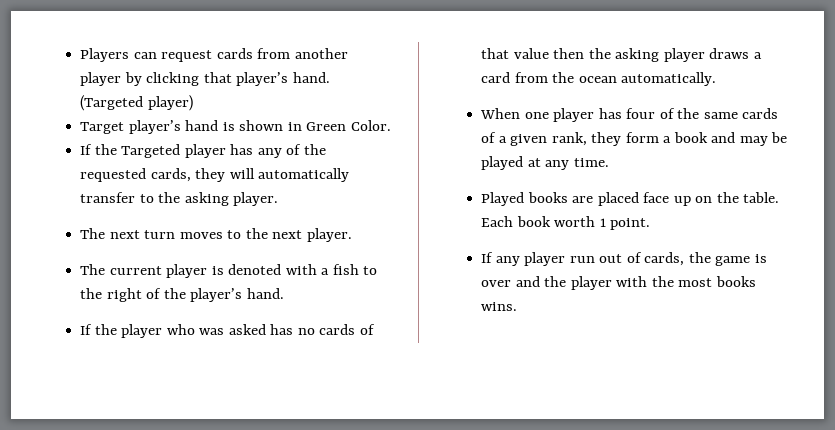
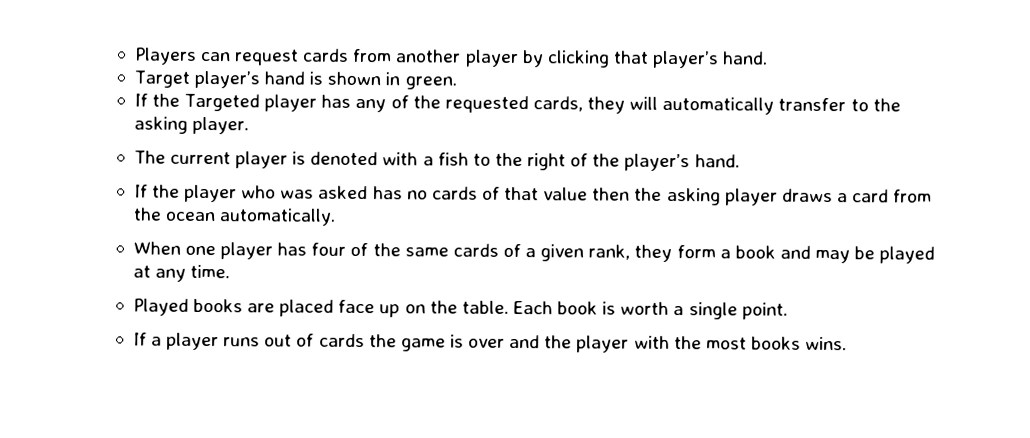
[80,95,193,111] (Targeted player) -> (769, 58) none
[306,120,391,131] Green Color. -> [404,76,457,90] green.
[80,228,352,242] // The next turn moves to the next player. -> (249, 125) none
[554,216,606,227] worth 1 -> [602,301,738,320] is worth a single
[495,252,595,266] any player run -> [150,332,261,351] a player runs
[644,252,685,266] cards, -> [318,333,365,348] cards

